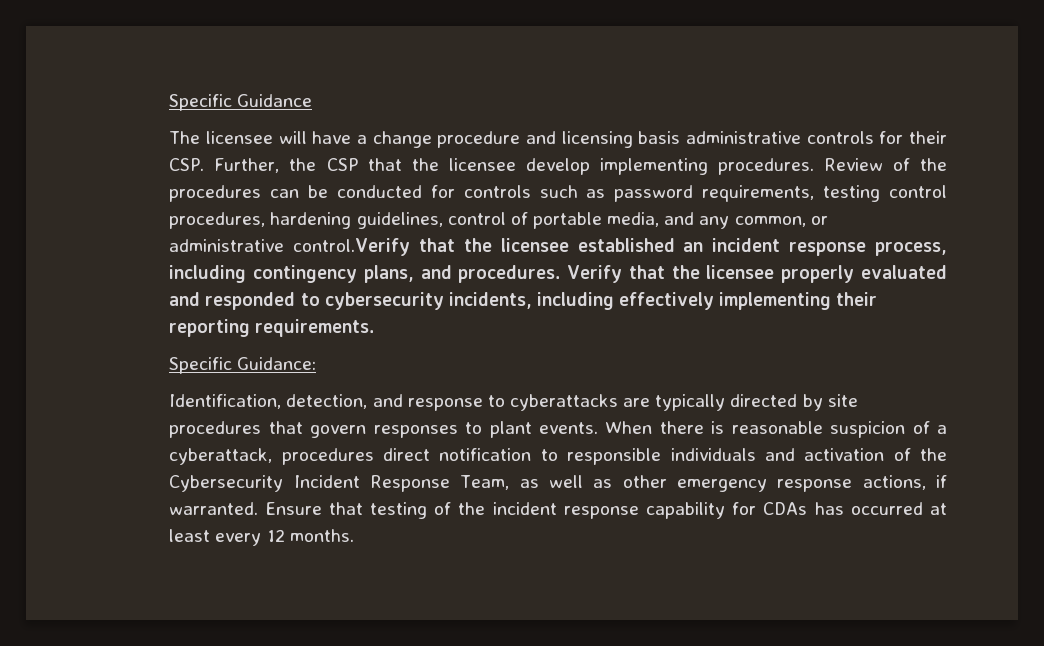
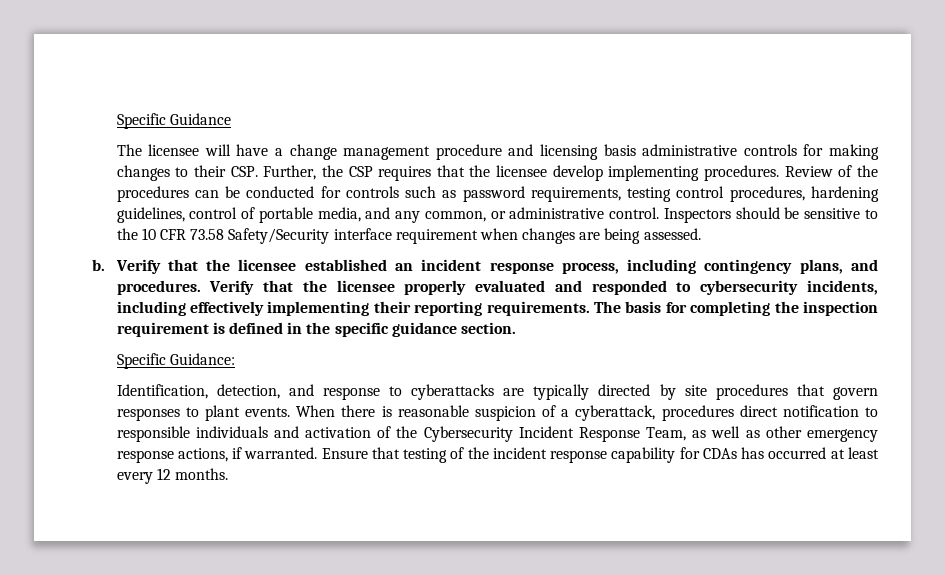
(432, 139) none -> [343,146,431,160] management
(904, 137) none -> [828,144,879,160] [116,165,189,181] making changes to
(358, 164) none -> [378,166,432,181] requires
[293,238,411,256] control.Verify -> [609,207,879,223] [116,228,701,244] [91,259,161,274] control. Inspectors should be sensitive to the 10 CFR 73.58 Safety/Security interface requirement when changes are being assessed. // b. Verify
(375, 328) none -> [594,301,878,316] [116,322,516,337] The basis for completing the inspection requirement is defined in the specific guidance section.

